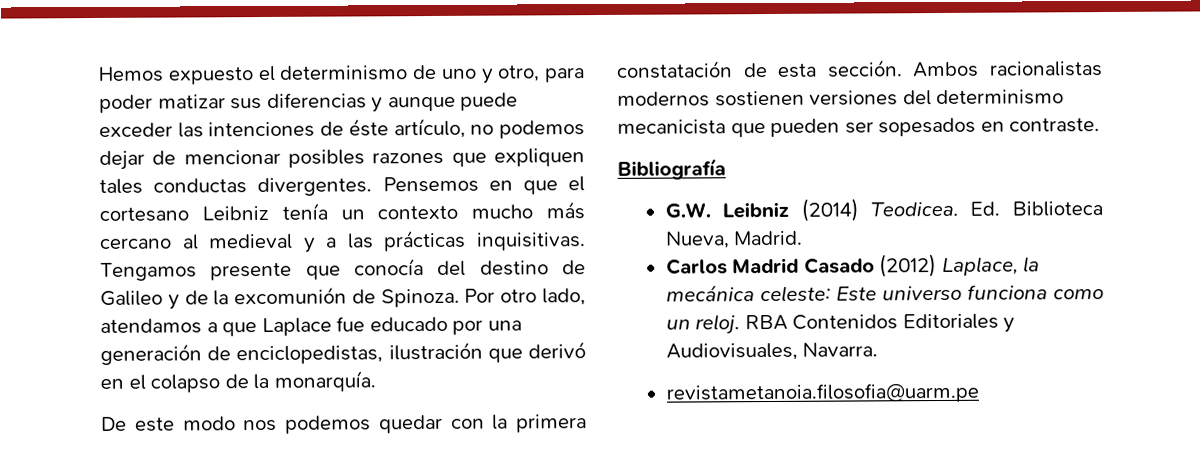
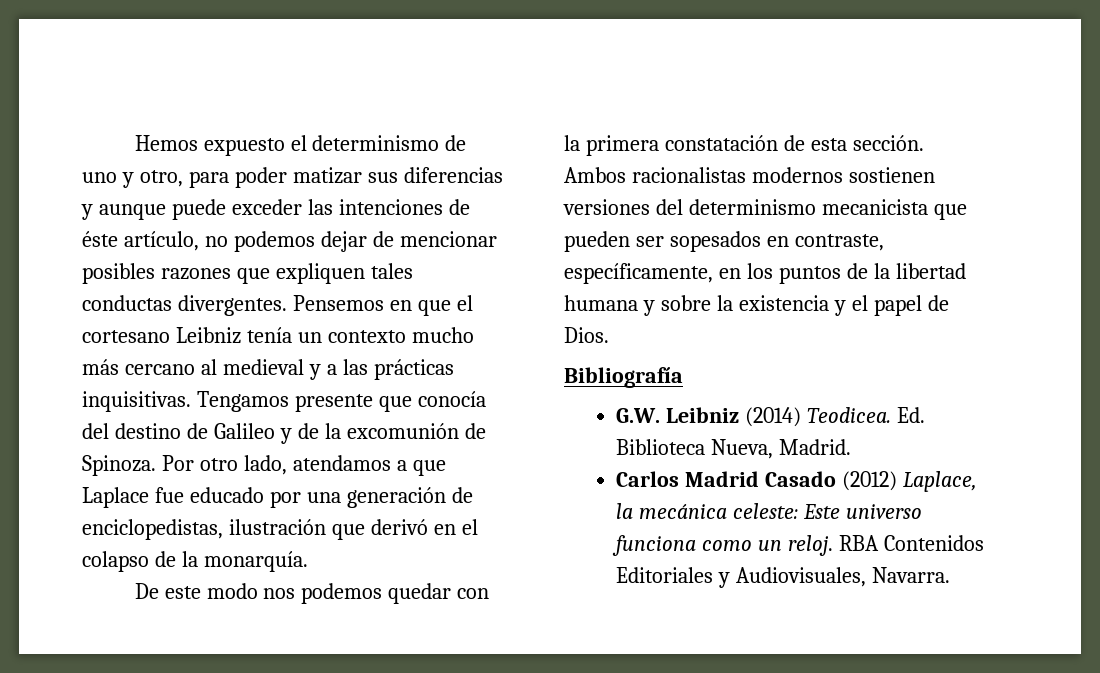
[1009,118,1101,133] contraste. -> [794,234,884,251] [564,263,966,284] [564,295,949,316] [564,327,609,343] contraste, específicamente, en los puntos de la libertad humana y sobre la existencia y el papel de Dios.
[665,382,980,404] // revistametanoia.filosofia@uarm.pe -> (951, 575) none

